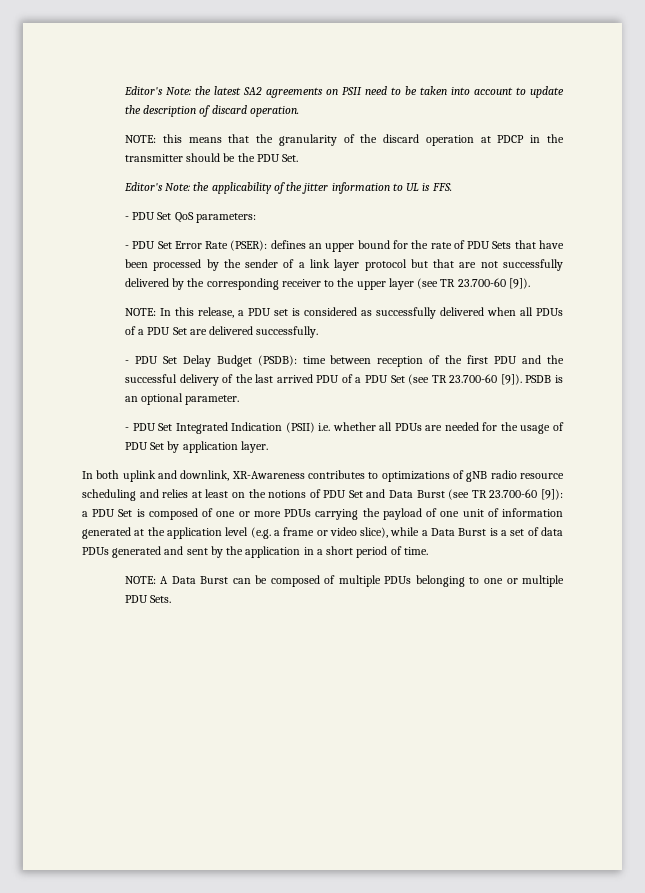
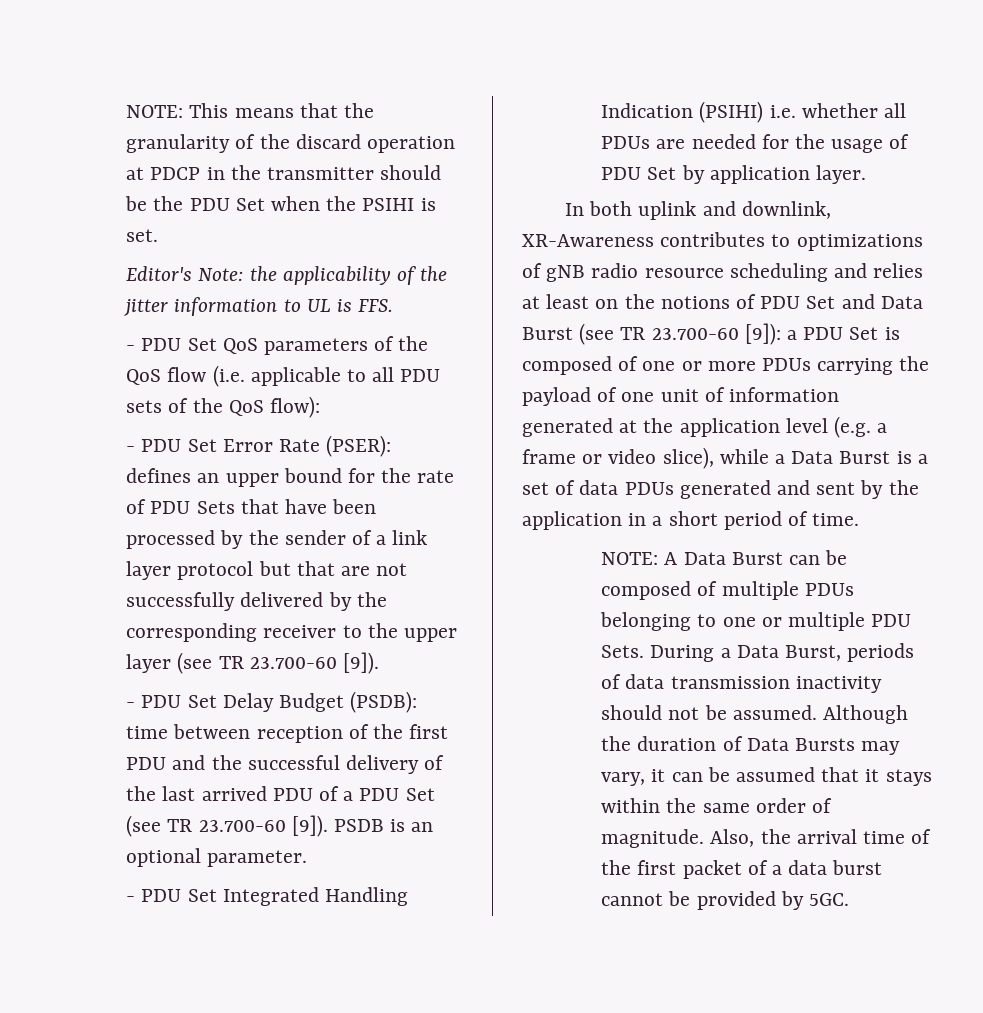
[123,86,564,98] [124,105,299,117] [124,134,182,143] Editor's Note: the latest SA2 agreements on PSII need to be taken into account to update the description of discard operation. // NOTE: this -> [126,103,229,118] NOTE: This
[282,154,299,162] Set. -> [235,196,436,211] [126,229,159,242] Set when the PSIHI is set.
[195,213,256,223] parameters: -> [264,336,429,355] [126,365,441,387] [126,396,321,418] parameters of the QoS flow (i.e. applicable to all PDU sets of the QoS flow):
[124,307,564,319] [124,326,319,338] // NOTE: In this release, a PDU set is considered as successfully delivered when all PDUs of a PDU Set are delivered successfully. -> (380, 663) none
[231,422,315,433] Indication (PSII) -> [325,887,409,906] [601,101,764,123] Handling Indication (PSIHI)
(172, 599) none -> [650,643,915,662] [601,674,882,693] [601,705,909,724] [601,736,901,755] [601,767,932,786] [601,798,833,813] [601,829,932,848] [601,860,883,879] [601,891,850,910] During a Data Burst, periods of data transmission inactivity should not be assumed. Although the duration of Data Bursts may vary, it can be assumed that it stays within the same order of magnitude. Also, the arrival time of the first packet of a data burst cannot be provided by 5GC.

